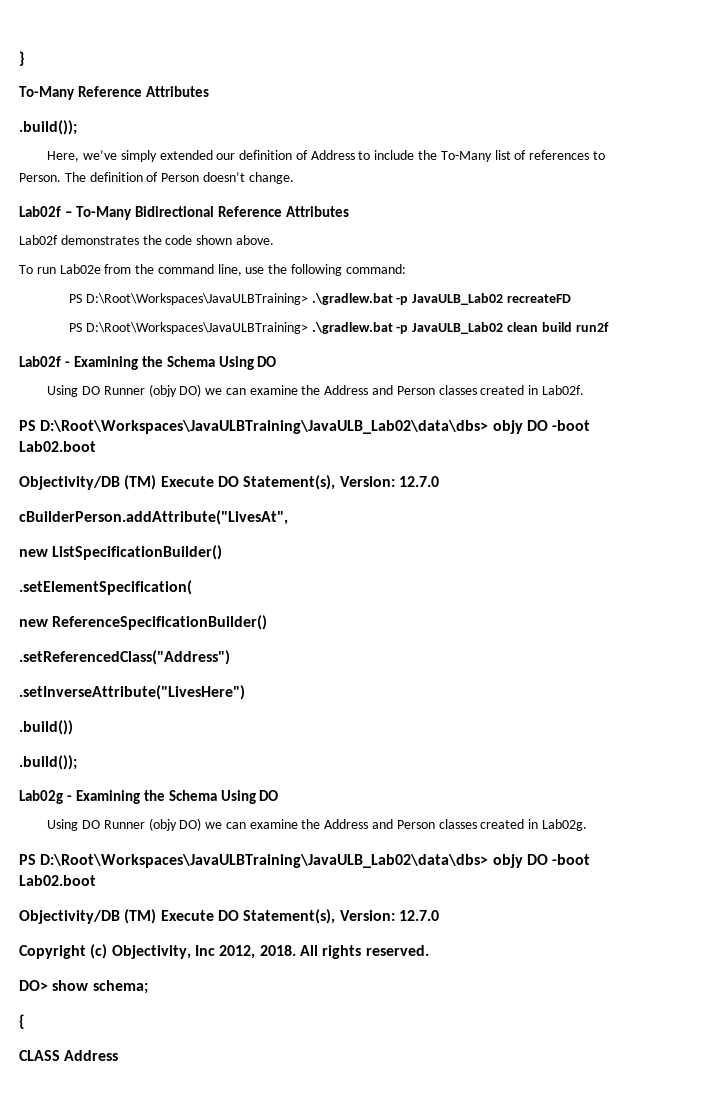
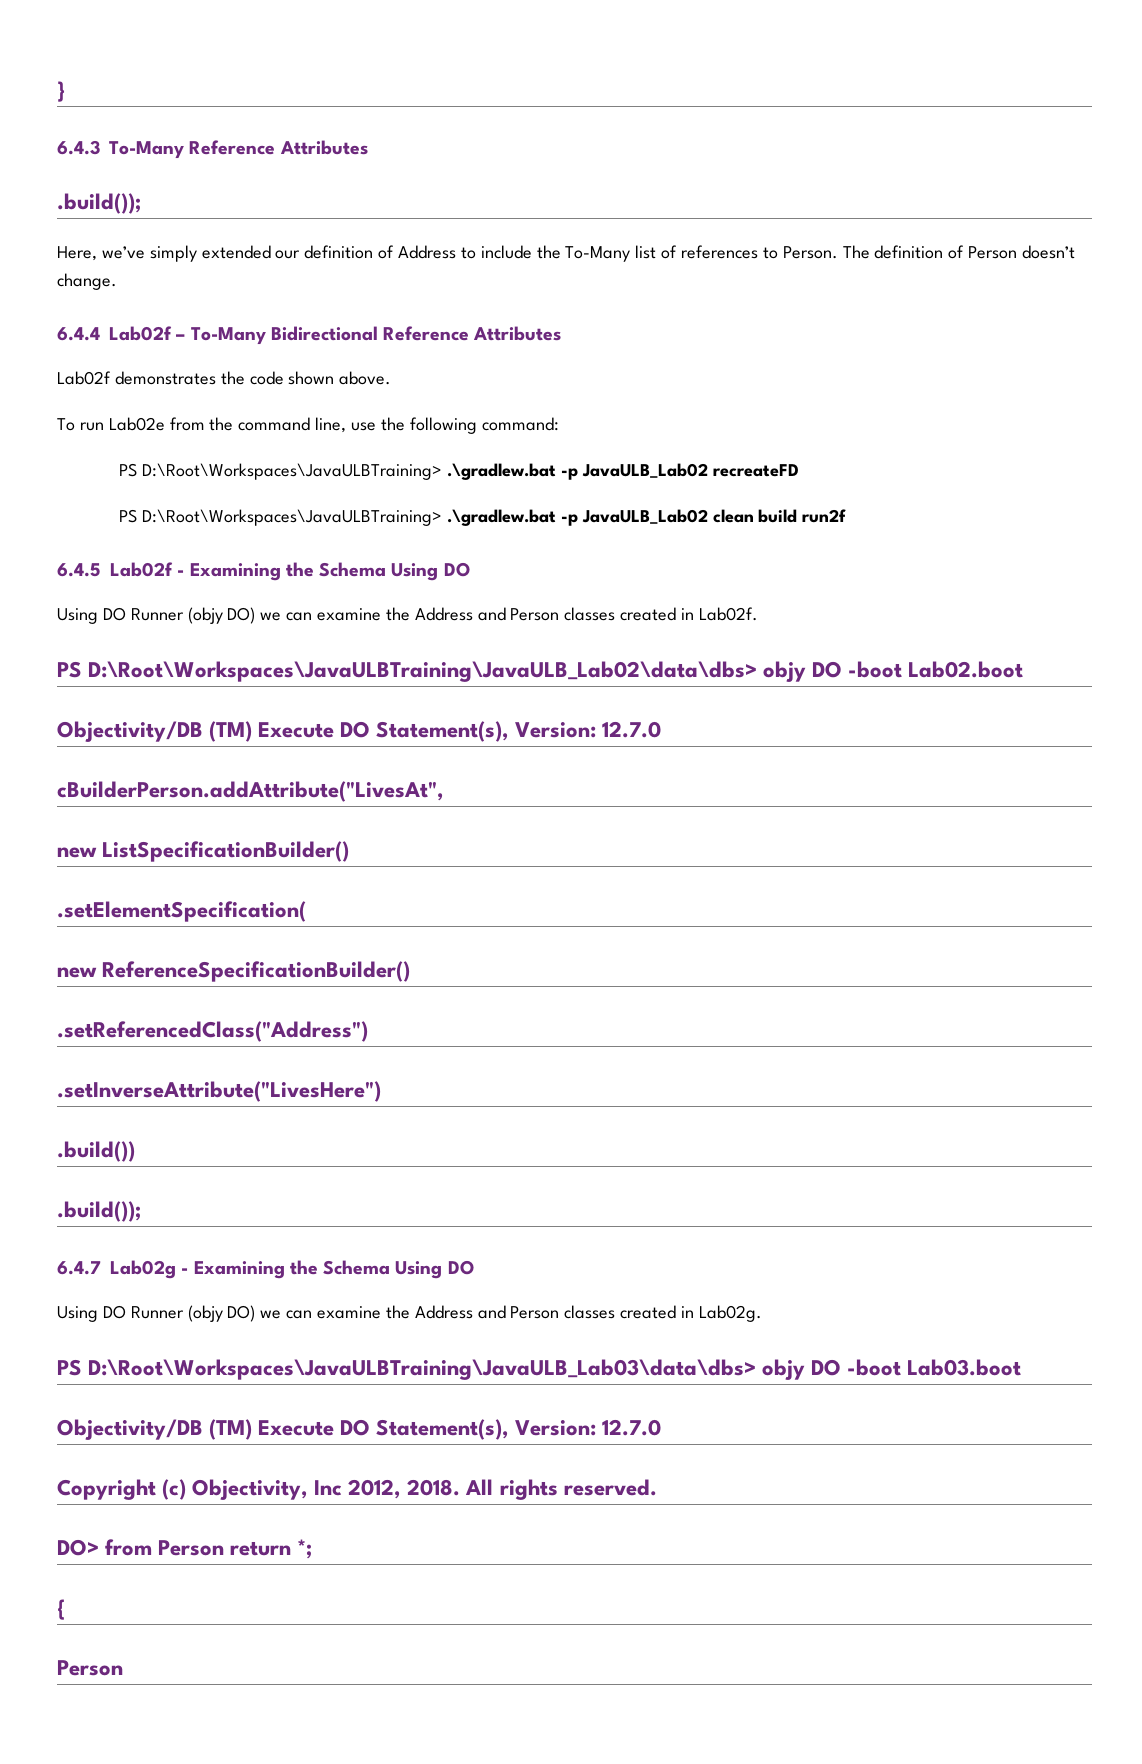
(25, 58) none -> [57,140,100,155] 6.4.3
(294, 178) none -> [57,327,100,341] 6.4.4
(609, 327) none -> [57,563,101,577] 6.4.5
(77, 762) none -> [57,1261,101,1275] 6.4.7
[40,854,591,868] [19,875,96,886] D:\Root\Workspaces\JavaULBTraining\JavaULB_Lab02\data\dbs> objy DO -boot Lab02.boot -> [88,1359,1022,1380] D:\Root\Workspaces\JavaULBTraining\JavaULB_Lab03\data\dbs> objy DO -boot Lab03.boot
[52,980,148,994] show schema; -> [105,1539,313,1559] from Person return *;
[19,1050,119,1061] CLASS Address -> [57,1660,123,1676] Person

